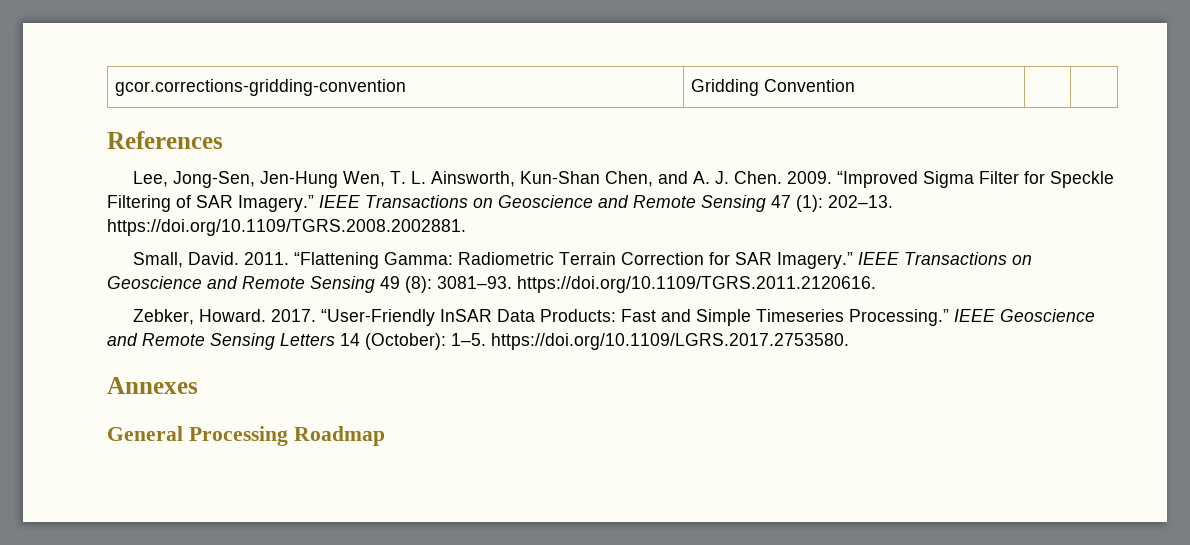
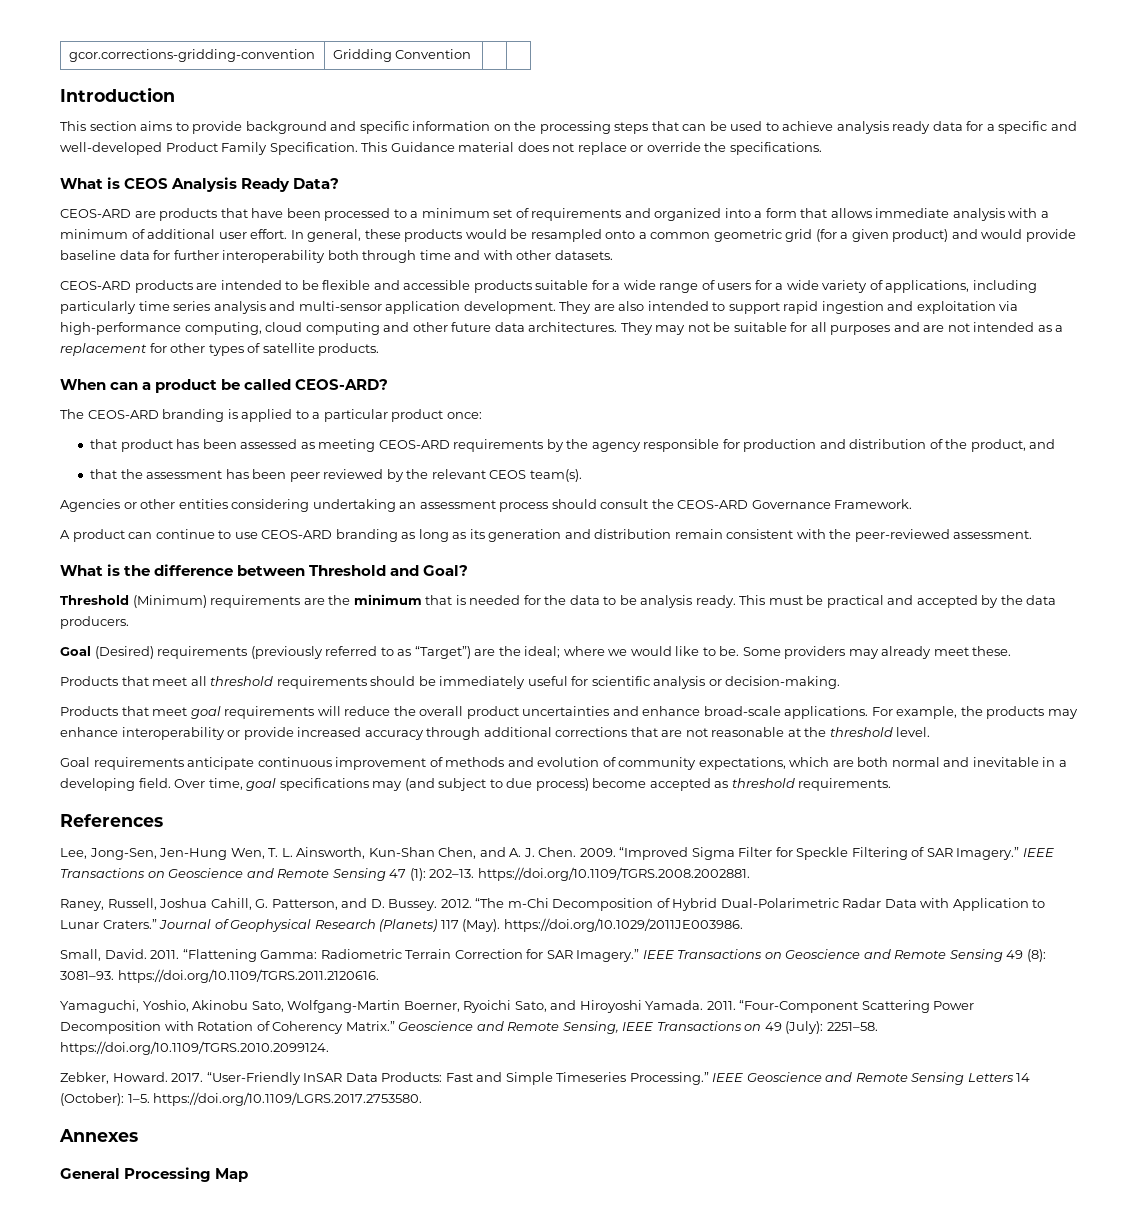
(855, 85) none -> [60,87,175,102] [60,121,1077,134] [60,142,822,155] [60,177,340,192] [60,208,1049,221] [60,229,1076,242] [60,250,613,263] [60,280,1037,293] [60,301,1019,314] [60,322,1064,335] [60,343,380,356] [60,379,389,393] [60,409,482,422] [90,439,1056,452] [90,469,582,482] [60,499,913,512] [60,529,1033,542] [60,564,469,576] [60,594,1057,608] [60,616,129,629] [60,646,1012,659] [60,676,841,689] [60,706,1078,719] [60,727,931,740] [60,757,1067,770] [60,778,892,791] // Introduction // This section aims to provide background and specific information on the processing steps that can be used to achieve analysis ready data for a specific and well-developed Product Family Specification. This Guidance material does not replace or override the specifications. // What is CEOS Analysis Ready Data? // CEOS-ARD are products that have been processed to a minimum set of requirements and organized into a form that allows immediate analysis with a minimum of additional user effort. In general, these products would be resampled onto a common geometric grid (for a given product) and would provide baseline data for further interoperability both through time and with other datasets. // CEOS-ARD products are intended to be flexible and accessible products suitable for a wide range of users for a wide variety of applications, including particularly time series analysis and multi-sensor application development. They are also intended to support rapid ingestion and exploitation via high-performance computing, cloud computing and other future data architectures. They may not be suitable for all purposes and are not intended as a replacement for other types of satellite products. // When can a product be called CEOS-ARD? // The CEOS-ARD branding is applied to a particular product once: // that product has been assessed as meeting CEOS-ARD requirements by the agency responsible for production and distribution of the product, and // that the assessment has been peer reviewed by the relevant CEOS team(s). // Agencies or other entities considering undertaking an assessment process should consult the CEOS-ARD Governance Framework. // A product can continue to use CEOS-ARD branding as long as its generation and distribution remain consistent with the peer-reviewed assessment. // What is the difference between Threshold and Goal? // Threshold (Minimum) requirements are the minimum that is needed for the data to be analysis ready. This must be practical and accepted by the data producers. // Goal (Desired) requirements (previously referred to as “Target”) are the ideal; where we would like to be. Some providers may already meet these. // Products that meet all threshold requirements should be immediately useful for scientific analysis or decision-making. // Products that meet goal requirements will reduce the overall product uncertainties and enhance broad-scale applications. For example, the products may enhance interoperability or provide increased accuracy through additional corrections that are not reasonable at the threshold level. // Goal requirements anticipate continuous improvement of methods and evolution of community expectations, which are both normal and inevitable in a developing field. Over time, goal specifications may (and subject to due process) become accepted as threshold requirements.
(466, 227) none -> [60,898,1046,911] [60,918,743,932] // Raney, Russell, Joshua Cahill, G. Patterson, and D. Bussey. 2012. “The m-Chi Decomposition of Hybrid Dual-Polarimetric Radar Data with Application to Lunar Craters.” Journal of Geophysical Research (Planets) 117 (May). https://doi.org/10.1029/2011JE003986.
(876, 284) none -> [60,1000,975,1013] [60,1021,878,1034] [60,1041,329,1055] // Yamaguchi, Yoshio, Akinobu Sato, Wolfgang-Martin Boerner, Ryoichi Sato, and Hiroyoshi Yamada. 2011. “Four-Component Scattering Power Decomposition with Rotation of Coherency Matrix.” Geoscience and Remote Sensing, IEEE Transactions on 49 (July): 2251–58. https://doi.org/10.1109/TGRS.2010.2099124.
[293,426,385,446] Roadmap -> [215,1168,249,1182] Map

